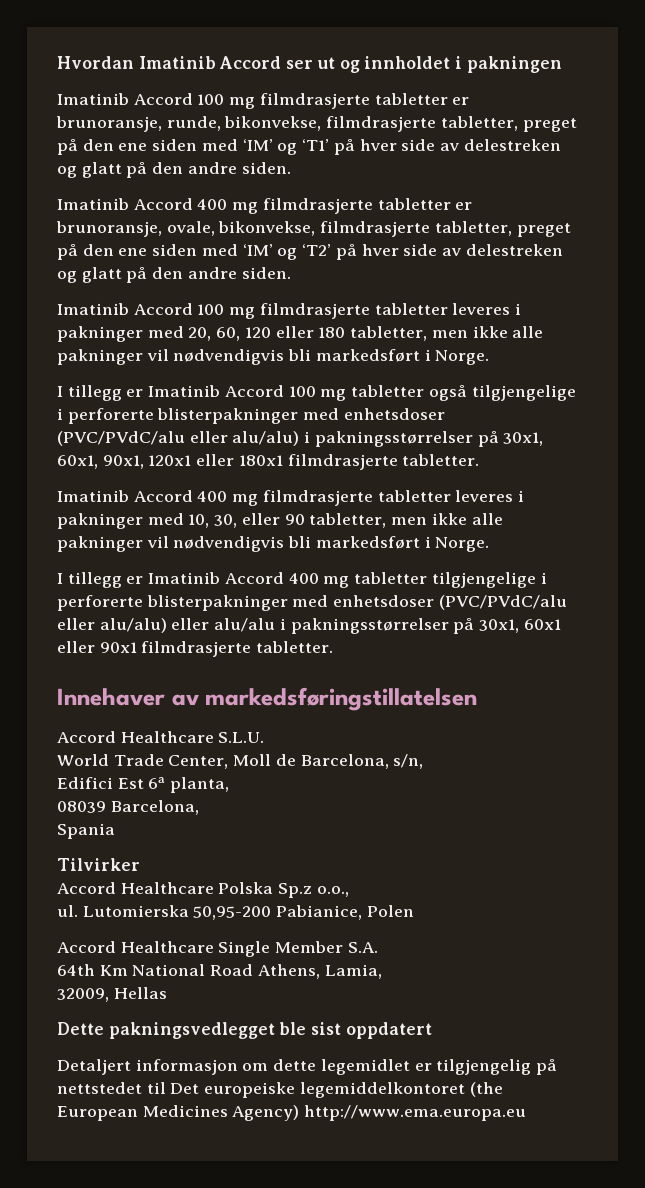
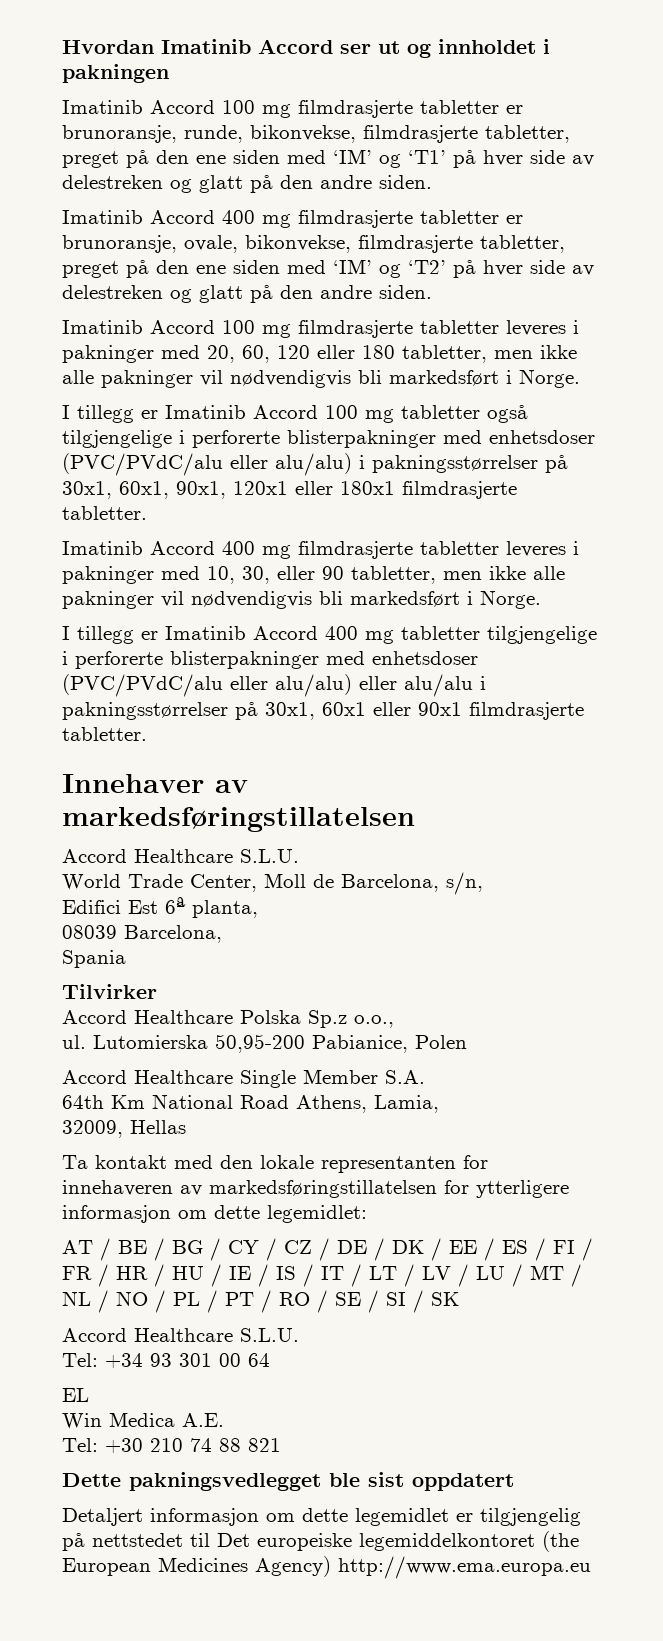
(167, 993) none -> [62,1155,488,1173] [62,1180,569,1198] [62,1205,367,1223] [62,1238,593,1261] [62,1264,582,1287] [62,1290,459,1313] [62,1328,299,1342] [62,1353,270,1368] [62,1388,89,1402] [62,1412,224,1429] [62,1438,281,1453] // Ta kontakt med den lokale representanten for innehaveren av markedsføringstillatelsen for ytterligere informasjon om dette legemidlet: // AT / BE / BG / CY / CZ / DE / DK / EE / ES / FI / FR / HR / HU / IE / IS / IT / LT / LV / LU / MT / NL / NO / PL / PT / RO / SE / SI / SK // Accord Healthcare S.L.U. // Tel: +34 93 301 00 64 // EL // Win Medica Α.Ε. // Τel: +30 210 74 88 821

